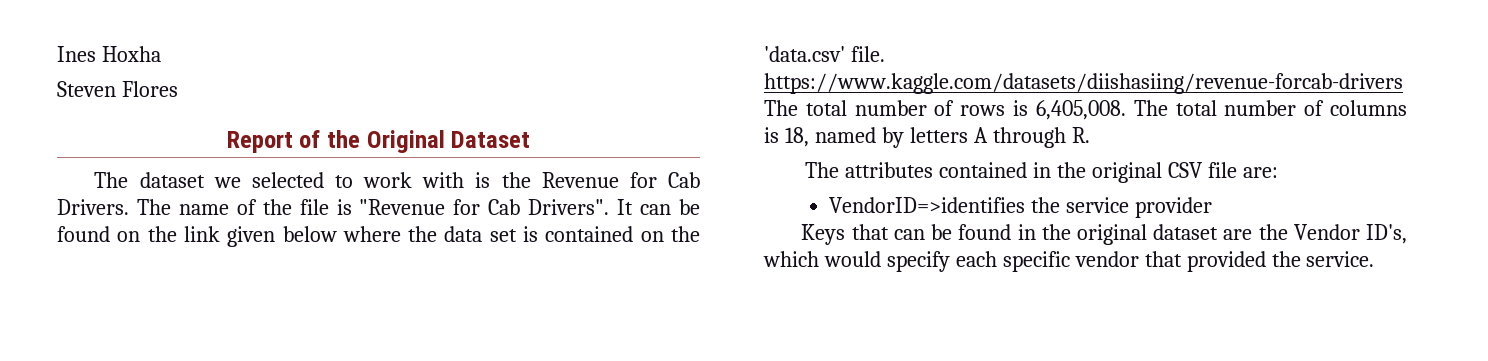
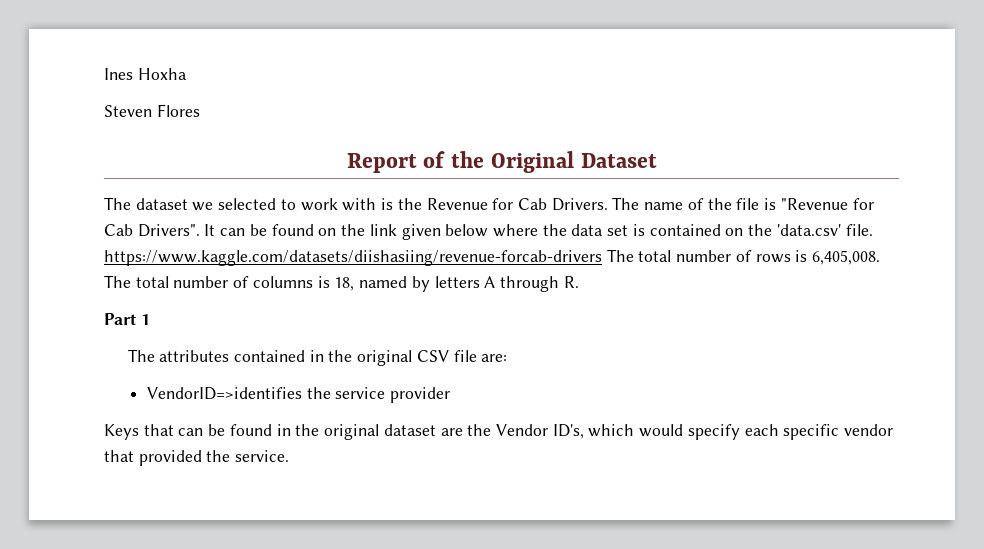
(1090, 135) none -> [104,313,150,325] // Part 1

